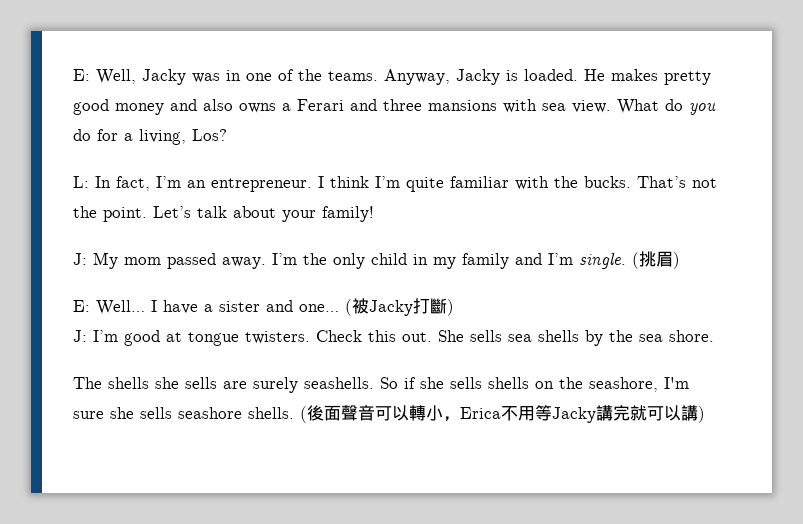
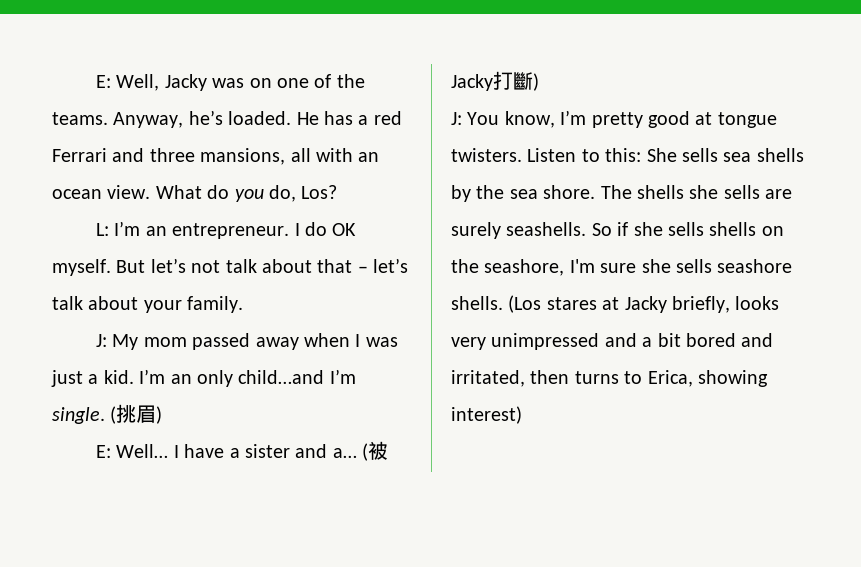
[226,70,241,81] in -> [249,78,272,88] on
[456,69,711,85] [73,99,716,115] [73,129,186,145] Jacky is loaded. He makes pretty good money and also owns a Ferari and three mansions with sea view. What do you do for a living, -> [188,110,402,125] [52,148,380,165] [52,185,296,202] he’s loaded. He has a red Ferrari and three mansions, all with an ocean view. What do you do,
[95,176,150,191] In fact, -> (109, 229) none
[330,176,717,192] [73,206,191,222] think I’m quite familiar with the bucks. That’s not the point. Let’s -> [304,222,357,236] [52,258,409,276] do OK myself. But let’s not talk about that – let’s
[322,206,374,222] family! -> [187,296,244,313] family.
[222,253,542,269] away. I’m the only child in my family and -> [255,333,398,350] [51,369,325,387] away when I was just a kid. I’m an only child…and
[299,304,339,312] one… -> [332,448,357,458] a…
[93,330,118,342] I’m -> [467,110,643,128] You know, I’m pretty
[316,330,432,342] Check this out. -> [527,148,642,162] Listen to this:
(714, 336) // -> (596, 192) none
[300,405,705,423] (後面聲音可以轉小，Erica不用等Jacky講完就可以講) -> [508,295,780,313] [451,333,774,350] [451,370,768,387] [451,406,522,424] (Los stares at Jacky briefly, looks very unimpressed and a bit bored and irritated, then turns to Erica, showing interest)

